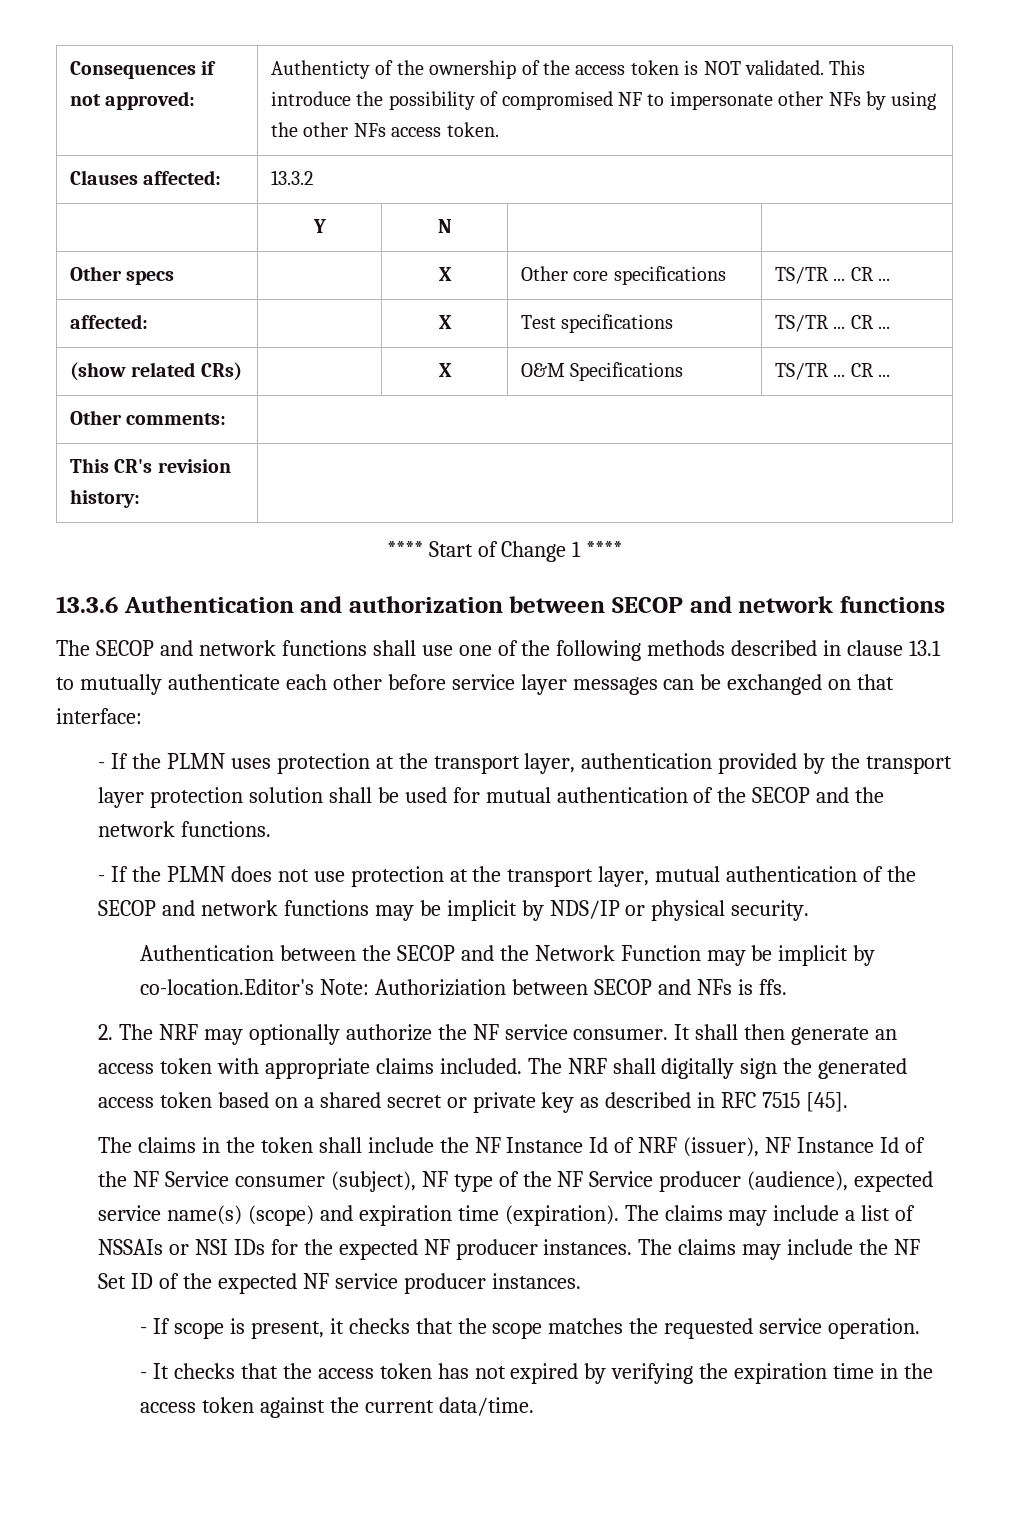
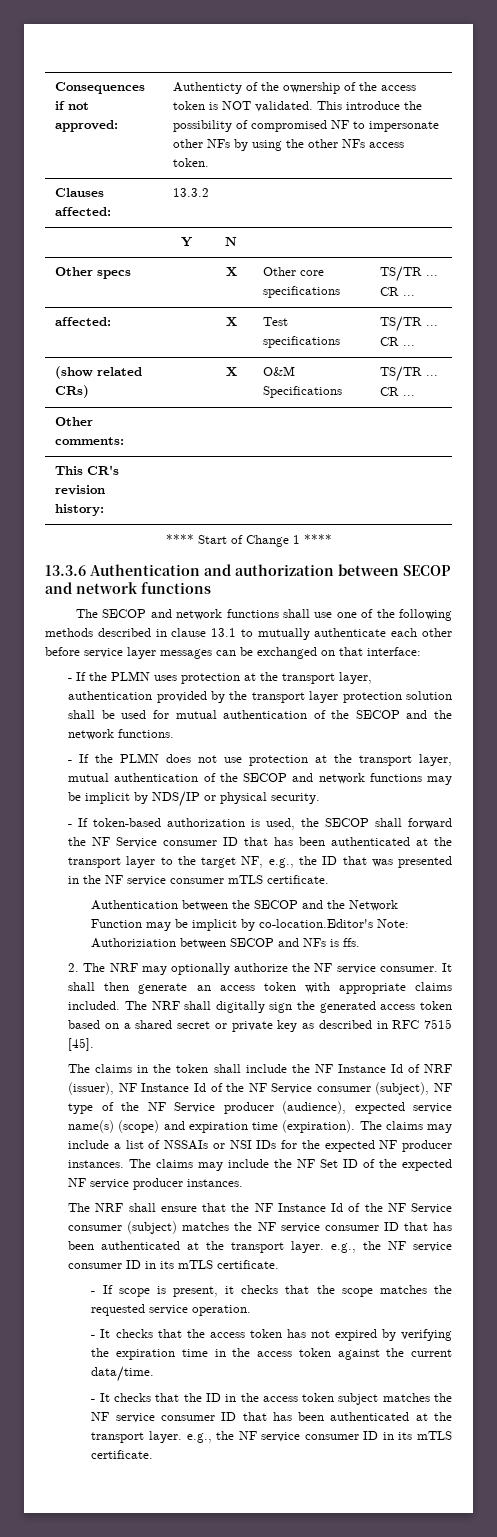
(810, 910) none -> [68,818,453,830] [68,837,453,848] [68,856,453,868] [68,875,330,886] // - If token-based authorization is used, the SECOP shall forward the NF Service consumer ID that has been authenticated at the transport layer to the target NF, e.g., the ID that was presented in the NF service consumer mTLS certificate.
(581, 1281) none -> [68,1203,452,1214] [68,1221,452,1234] [68,1241,452,1253] [68,1260,280,1269] // The NRF shall ensure that the NF Instance Id of the NF Service consumer (subject) matches the NF service consumer ID that has been authenticated at the transport layer. e.g., the NF service consumer ID in its mTLS certificate.
(534, 1406) none -> [91,1393,453,1405] [91,1412,453,1423] [91,1431,453,1443] [91,1450,154,1459] // - It checks that the ID in the access token subject matches the NF service consumer ID that has been authenticated at the transport layer. e.g., the NF service consumer ID in its mTLS certificate.

